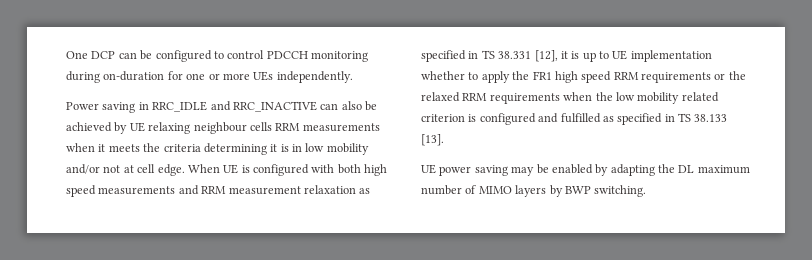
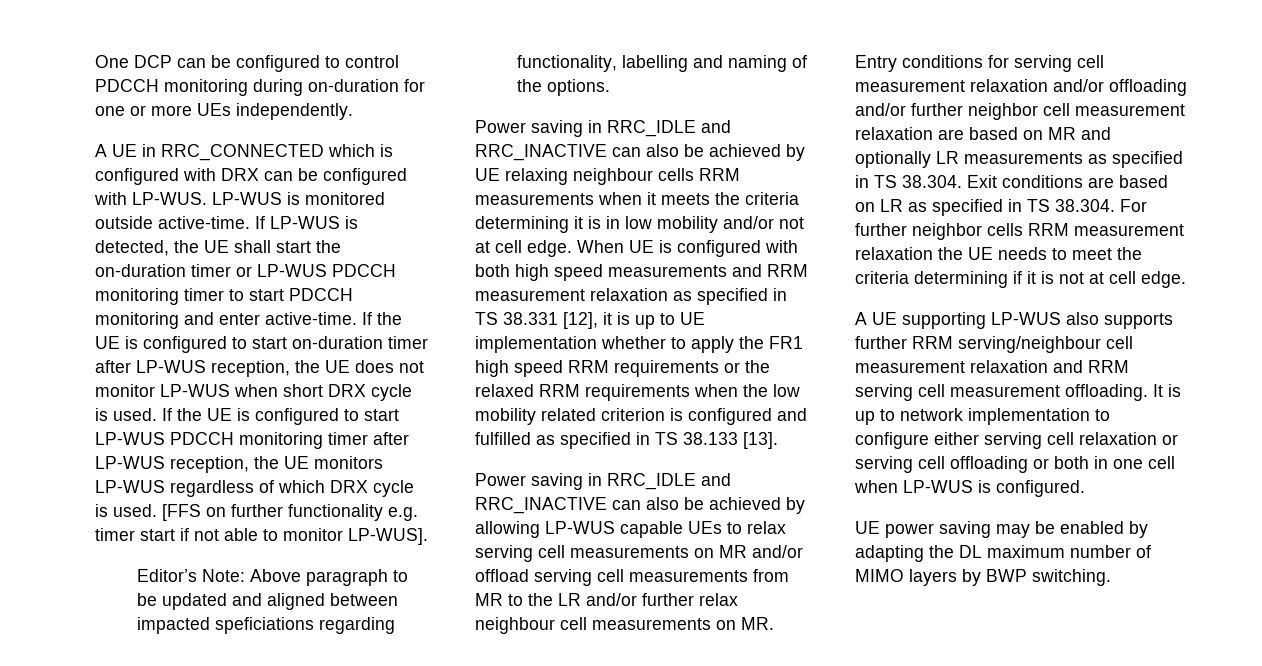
(353, 77) none -> [95,144,393,161] [95,168,407,185] [94,192,385,205] [95,216,358,229] [95,240,341,256] [95,264,396,277] [95,288,353,305] [95,312,402,329] [95,336,428,353] [95,360,424,377] [95,384,412,401] [95,408,399,425] [95,432,409,449] [95,456,383,473] [95,480,414,497] [95,504,418,521] [95,528,428,545] [137,569,409,586] [137,593,399,610] [137,617,396,634] [517,55,808,72] [517,79,611,96] // A UE in RRC_CONNECTED which is configured with DRX can be configured with LP-WUS. LP-WUS is monitored outside active-time. If LP-WUS is detected, the UE shall start the on-duration timer or LP-WUS PDCCH monitoring timer to start PDCCH monitoring and enter active-time. If the UE is configured to start on-duration timer after LP-WUS reception, the UE does not monitor LP-WUS when short DRX cycle is used. If the UE is configured to start LP-WUS PDCCH monitoring timer after LP-WUS reception, the UE monitors LP-WUS regardless of which DRX cycle is used. [FFS on further functionality e.g. timer start if not able to monitor LP-WUS]. // Editor’s Note: Above paragraph to be updated and aligned between impacted speficiations regarding functionality, labelling and naming of the options.
(444, 140) none -> [475,473,731,490] [475,497,805,514] [475,521,786,538] [475,545,803,562] [475,569,789,586] [475,593,738,606] [475,617,774,634] [855,55,1104,72] [855,79,1187,96] [855,103,1185,120] [855,127,1111,140] [855,151,1183,168] [855,175,1168,188] [855,199,1147,216] [855,223,1184,240] [855,247,1142,260] [855,271,1186,288] [855,312,1173,329] [855,336,1133,353] [855,360,1129,373] [855,384,1181,401] [855,408,1110,425] [855,432,1178,449] [855,456,1175,473] [854,480,1085,497] // Power saving in RRC_IDLE and RRC_INACTIVE can also be achieved by allowing LP-WUS capable UEs to relax serving cell measurements on MR and/or offload serving cell measurements from MR to the LR and/or further relax neighbour cell measurements on MR. Entry conditions for serving cell measurement relaxation and/or offloading and/or further neighbor cell measurement relaxation are based on MR and optionally LR measurements as specified in TS 38.304. Exit conditions are based on LR as specified in TS 38.304. For further neighbor cells RRM measurement relaxation the UE needs to meet the criteria determining if it is not at cell edge. // A UE supporting LP-WUS also supports further RRM serving/neighbour cell measurement relaxation and RRM serving cell measurement offloading. It is up to network implementation to configure either serving cell relaxation or serving cell offloading or both in one cell when LP-WUS is configured.

